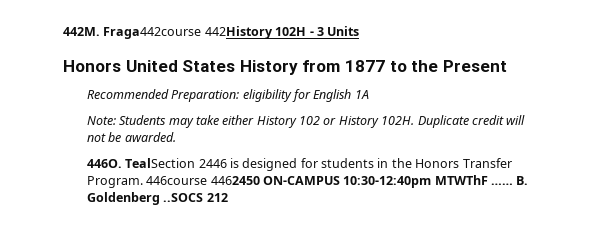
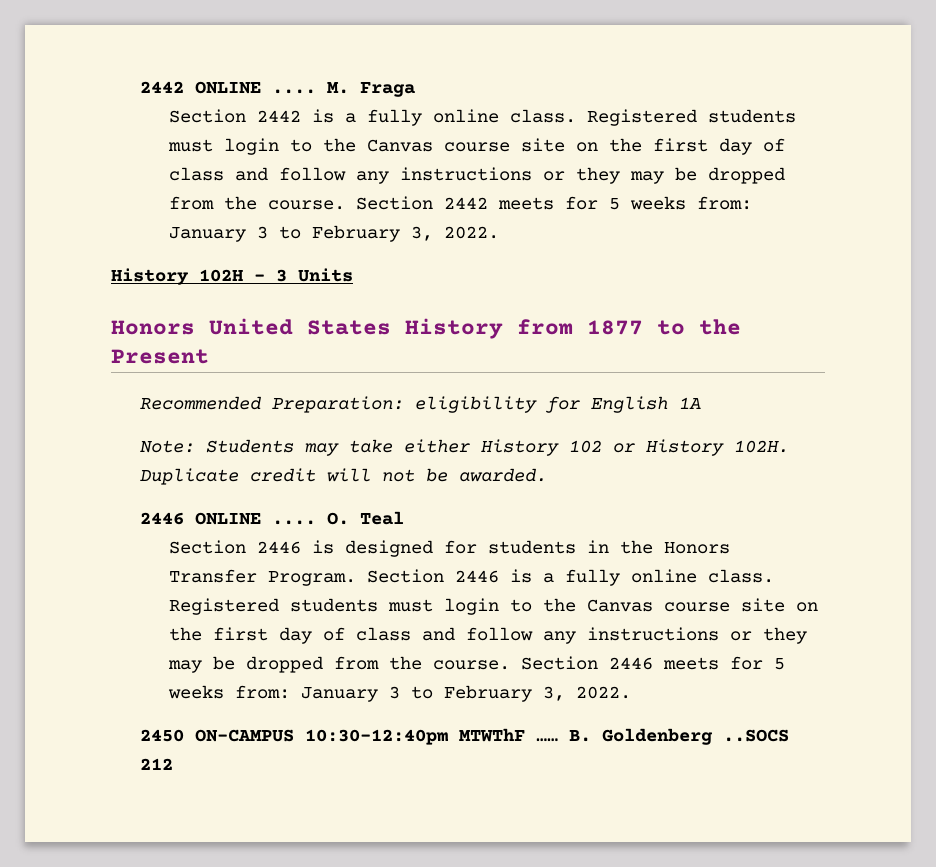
[63,26,273,39] 442M. Fraga442course 442History -> [139,81,415,97] [168,109,796,126] [167,138,785,155] [168,167,785,184] [168,196,752,210] [168,225,499,242] [111,268,189,285] 2442 ONLINE .... M. Fraga // Section 2442 is a fully online class. Registered students must login to the Canvas course site on the first day of class and follow any instructions or they may be dropped from the course. Section 2442 meets for 5 weeks from: January 3 to February 3, 2022. // History
[86,158,196,168] 446O. TealSection -> [139,511,404,525] [168,540,246,554] 2446 ONLINE .... O. Teal // Section
[146,176,260,185] 446course 4462450 -> [366,569,774,586] [168,598,818,615] [168,627,807,644] [167,656,785,673] [167,685,631,702] [139,729,184,742] Section 2446 is a fully online class. Registered students must login to the Canvas course site on the first day of class and follow any instructions or they may be dropped from the course. Section 2446 meets for 5 weeks from: January 3 to February 3, 2022. // 2450

